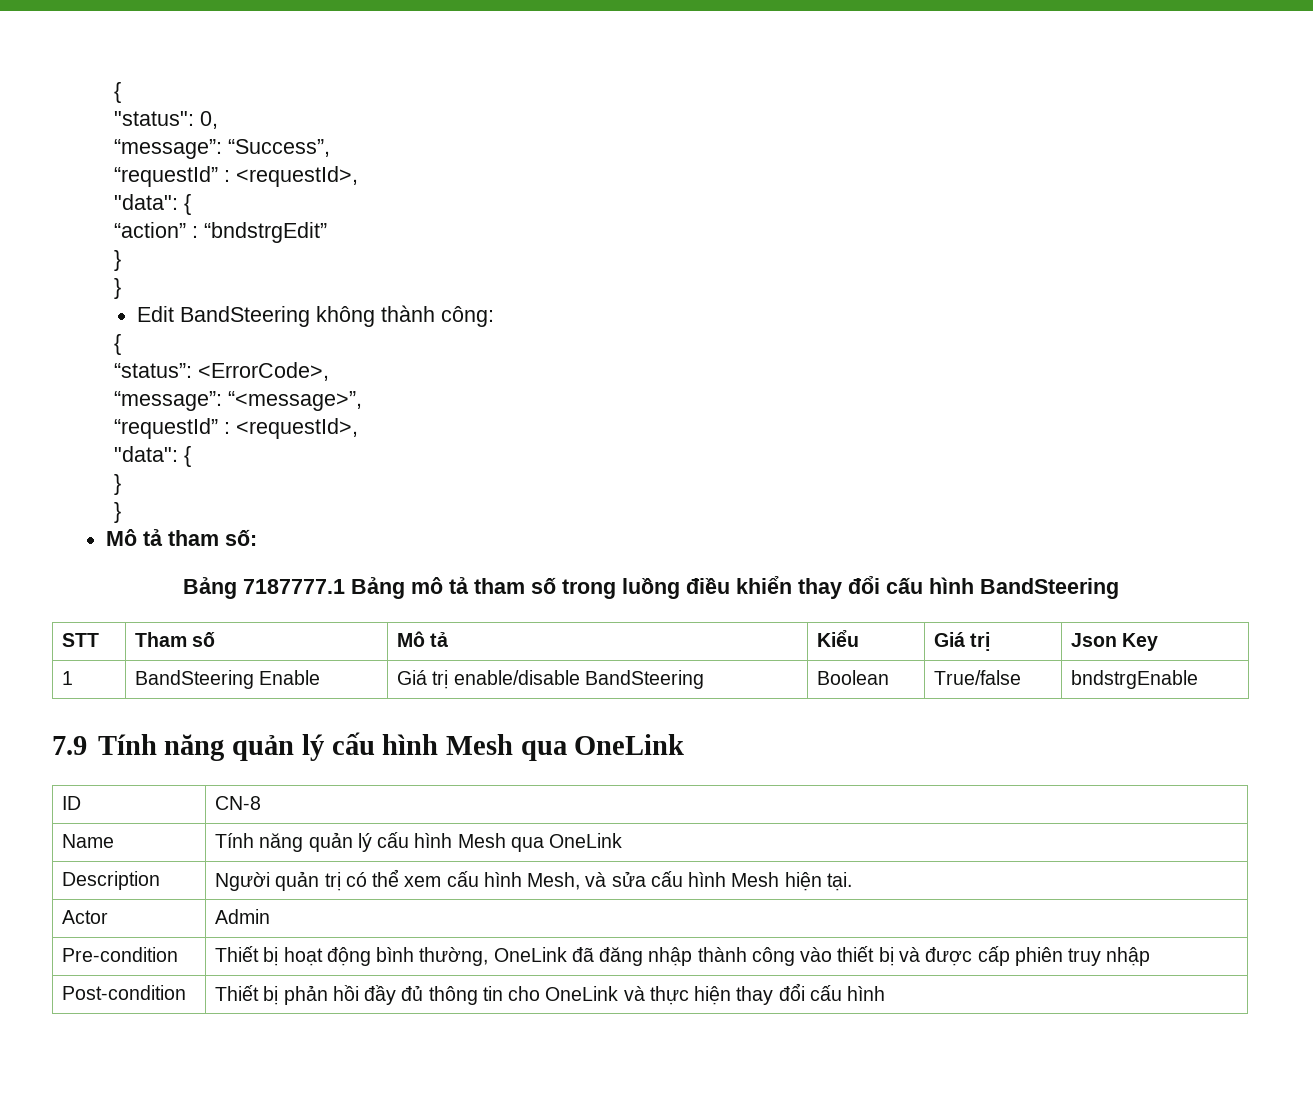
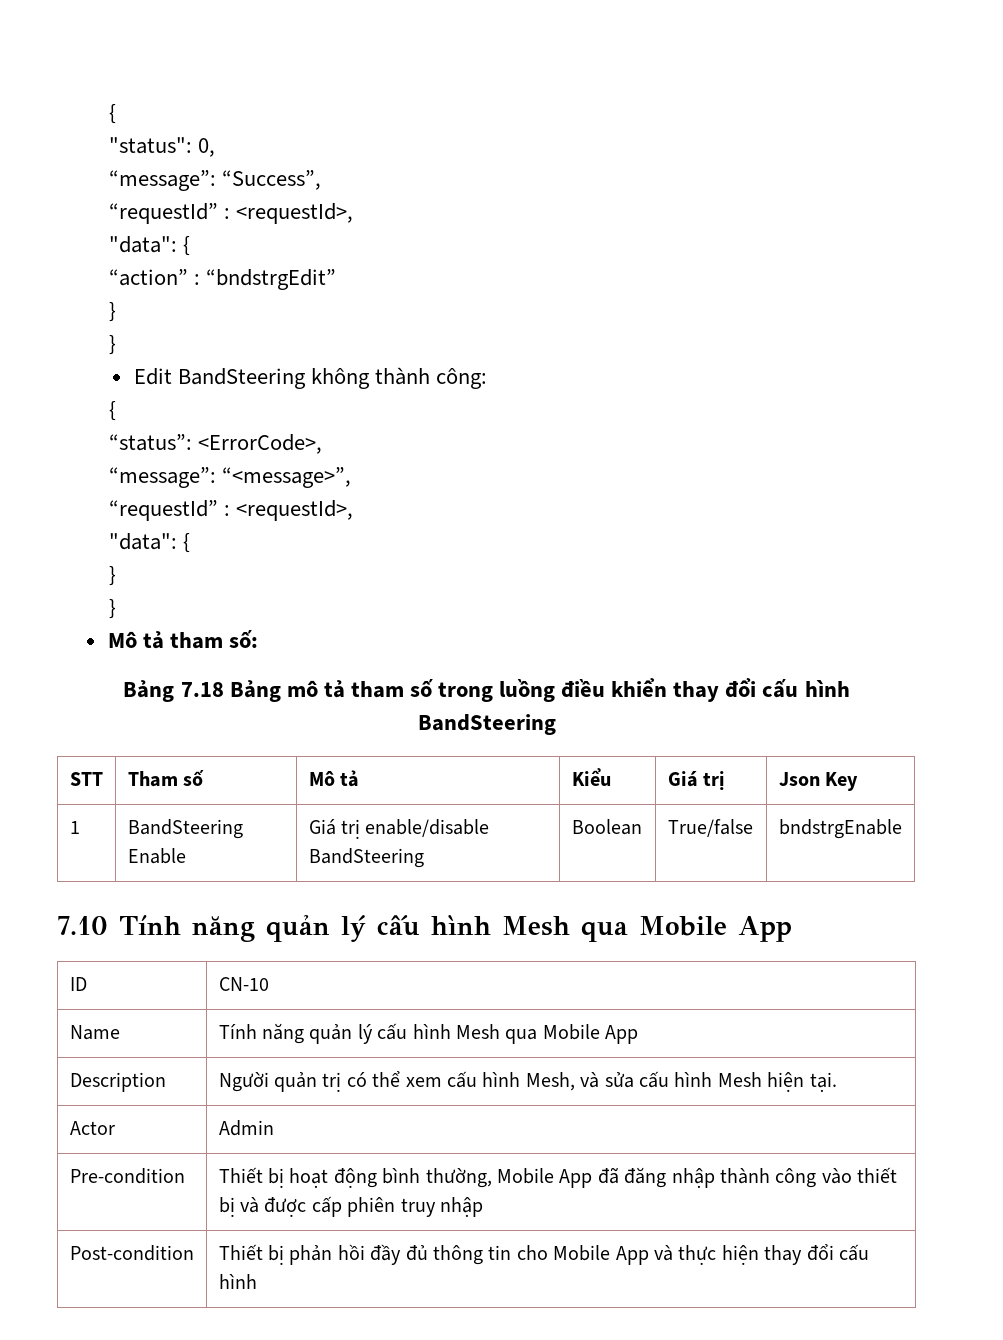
[242,579,345,594] 7187777.1 -> [180,682,224,697] 7.18
[52,732,685,761] 7.9 Tính năng quản lý cấu hình Mesh qua OneLink -> [57,915,793,942] 7.10 Tính năng quản lý cấu hình Mesh qua Mobile App
[215,796,262,810] CN-8 -> [218,977,269,991] CN-10
[549,833,623,848] OneLink -> [542,1024,639,1044] Mobile App
[493,947,567,962] OneLink -> [496,1168,593,1188] Mobile App
[545,986,619,1001] OneLink -> [553,1245,649,1265] Mobile App

